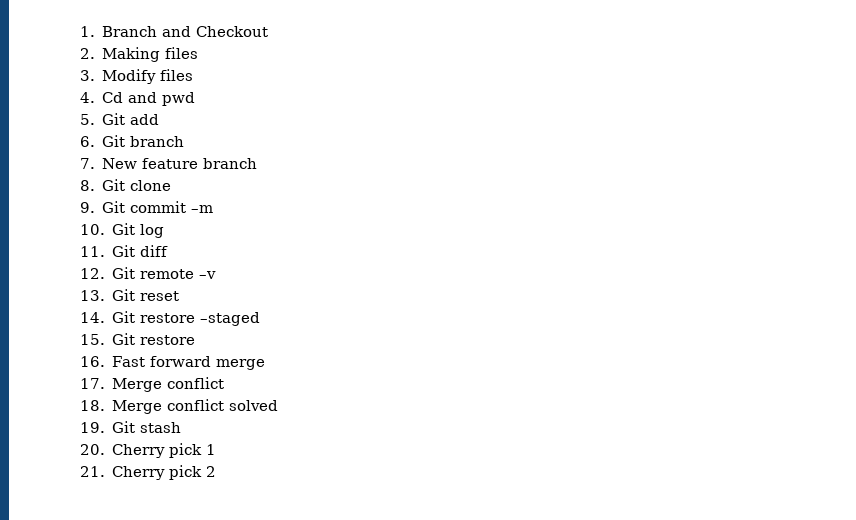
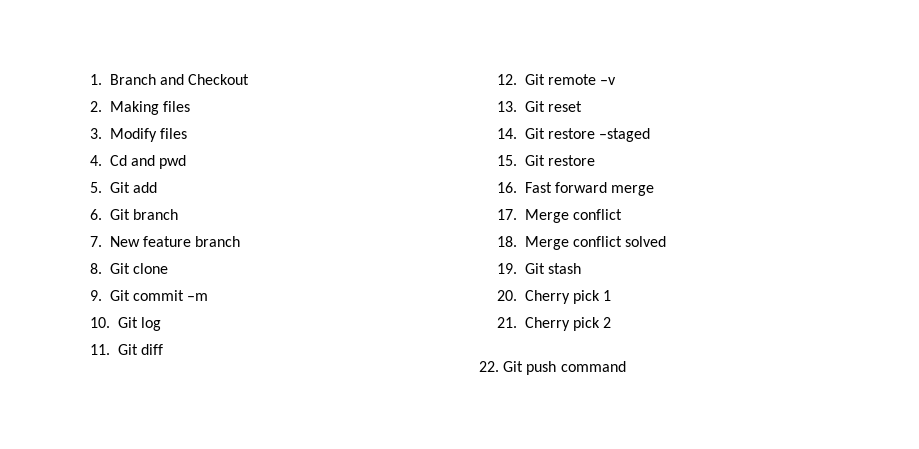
(217, 471) none -> [479,361,626,375] // 22. Git push command

